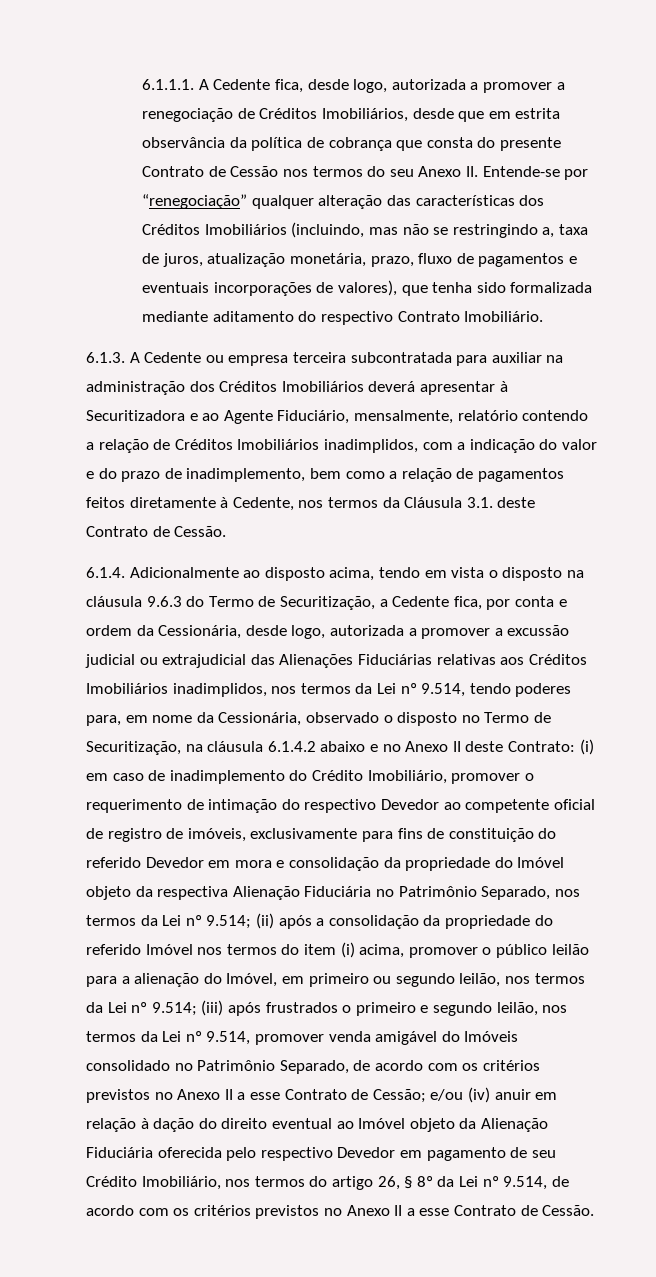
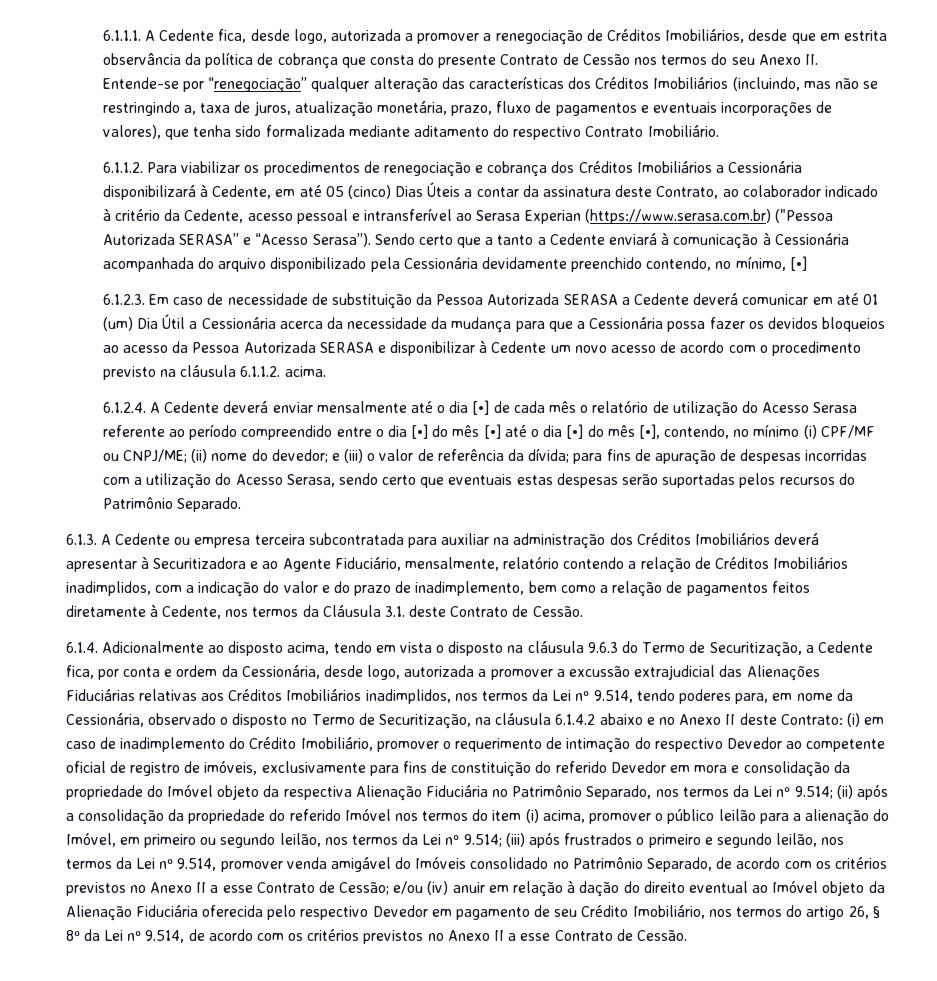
(544, 316) none -> [102,161,803,177] [102,182,878,200] [102,208,833,224] [102,232,849,249] [102,256,807,272] [102,293,878,309] [102,314,886,333] [102,340,861,356] [102,365,326,380] [102,400,858,417] [102,424,875,440] [102,448,868,465] [102,473,855,489] [102,497,241,512] // 6.1.1.2. Para viabilizar os procedimentos de renegociação e cobrança dos Créditos Imobiliários a Cessionária disponibilizará à Cedente, em até 05 (cinco) Dias Úteis a contar da assinatura deste Contrato, ao colaborador indicado à critério da Cedente, acesso pessoal e intransferível ao Serasa Experian (https://www.serasa.com.br) ("Pessoa Autorizada SERASA” e “Acesso Serasa”). Sendo certo que a tanto a Cedente enviará à comunicação à Cessionária acompanhada do arquivo disponibilizado pela Cessionária devidamente preenchido contendo, no mínimo, [•] // 6.1.2.3. Em caso de necessidade de substituição da Pessoa Autorizada SERASA a Cedente deverá comunicar em até 01 (um) Dia Útil a Cessionária acerca da necessidade da mudança para que a Cessionária possa fazer os devidos bloqueios ao acesso da Pessoa Autorizada SERASA e disponibilizar à Cedente um novo acesso de acordo com o procedimento previsto na cláusula 6.1.1.2. acima. // 6.1.2.4. A Cedente deverá enviar mensalmente até o dia [•] de cada mês o relatório de utilização do Acesso Serasa referente ao período compreendido entre o dia [•] do mês [•] até o dia [•] do mês [•], contendo, no mínimo (i) CPF/MF ou CNPJ/ME; (ii) nome do devedor; e (iii) o valor de referência da dívida; para fins de apuração de despesas incorridas com a utilização do Acesso Serasa, sendo certo que eventuais estas despesas serão suportadas pelos recursos do Patrimônio Separado.
[85,654,158,668] judicial ou -> (630, 671) none

